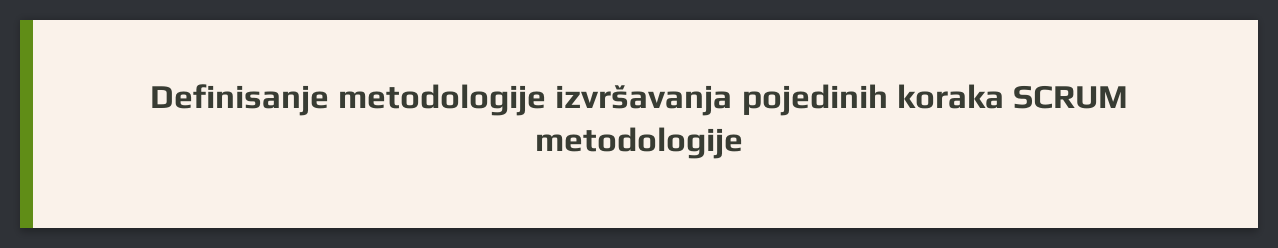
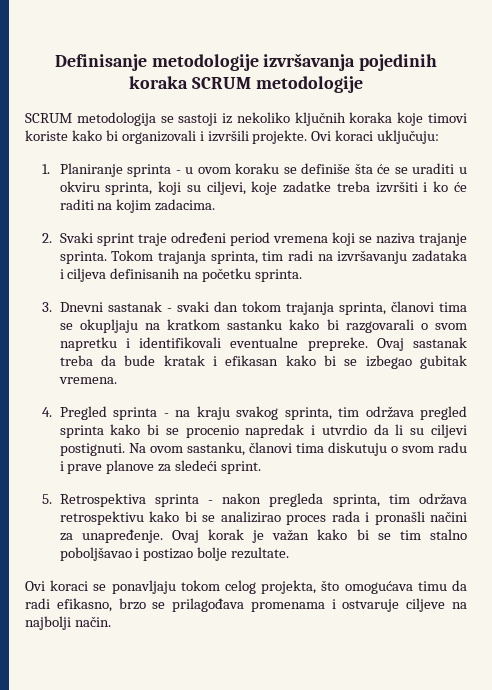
(743, 143) none -> [25,112,467,126] [25,130,440,144] [42,163,468,177] [59,181,468,195] [59,199,216,213] [42,232,467,246] [59,250,468,264] [59,268,303,282] [42,301,467,315] [59,319,468,333] [59,337,467,351] [59,355,468,369] [58,377,117,384] [42,406,467,420] [59,424,468,438] [59,442,467,456] [59,460,262,474] [42,493,467,507] [59,511,467,525] [59,529,468,543] [59,547,290,561] [25,580,467,594] [25,598,467,612] [25,616,111,630] // SCRUM metodologija se sastoji iz nekoliko ključnih koraka koje timovi koriste kako bi organizovali i izvršili projekte. Ovi koraci uključuju: // 1. Planiranje sprinta - u ovom koraku se definiše šta će se uraditi u okviru sprinta, koji su ciljevi, koje zadatke treba izvršiti i ko će raditi na kojim zadacima. // 2. Svaki sprint traje određeni period vremena koji se naziva trajanje sprinta. Tokom trajanja sprinta, tim radi na izvršavanju zadataka i ciljeva definisanih na početku sprinta. // 3. Dnevni sastanak - svaki dan tokom trajanja sprinta, članovi tima se okupljaju na kratkom sastanku kako bi razgovarali o svom napretku i identifikovali eventualne prepreke. Ovaj sastanak treba da bude kratak i efikasan kako bi se izbegao gubitak vremena. // 4. Pregled sprinta - na kraju svakog sprinta, tim održava pregled sprinta kako bi se procenio napredak i utvrdio da li su ciljevi postignuti. Na ovom sastanku, članovi tima diskutuju o svom radu i prave planove za sledeći sprint. // 5. Retrospektiva sprinta - nakon pregleda sprinta, tim održava retrospektivu kako bi se analizirao proces rada i pronašli načini za unapređenje. Ovaj korak je važan kako bi se tim stalno poboljšavao i postizao bolje rezultate. // Ovi koraci se ponavljaju tokom celog projekta, što omogućava timu da radi efikasno, brzo se prilagođava promenama i ostvaruje ciljeve na najbolji način.

